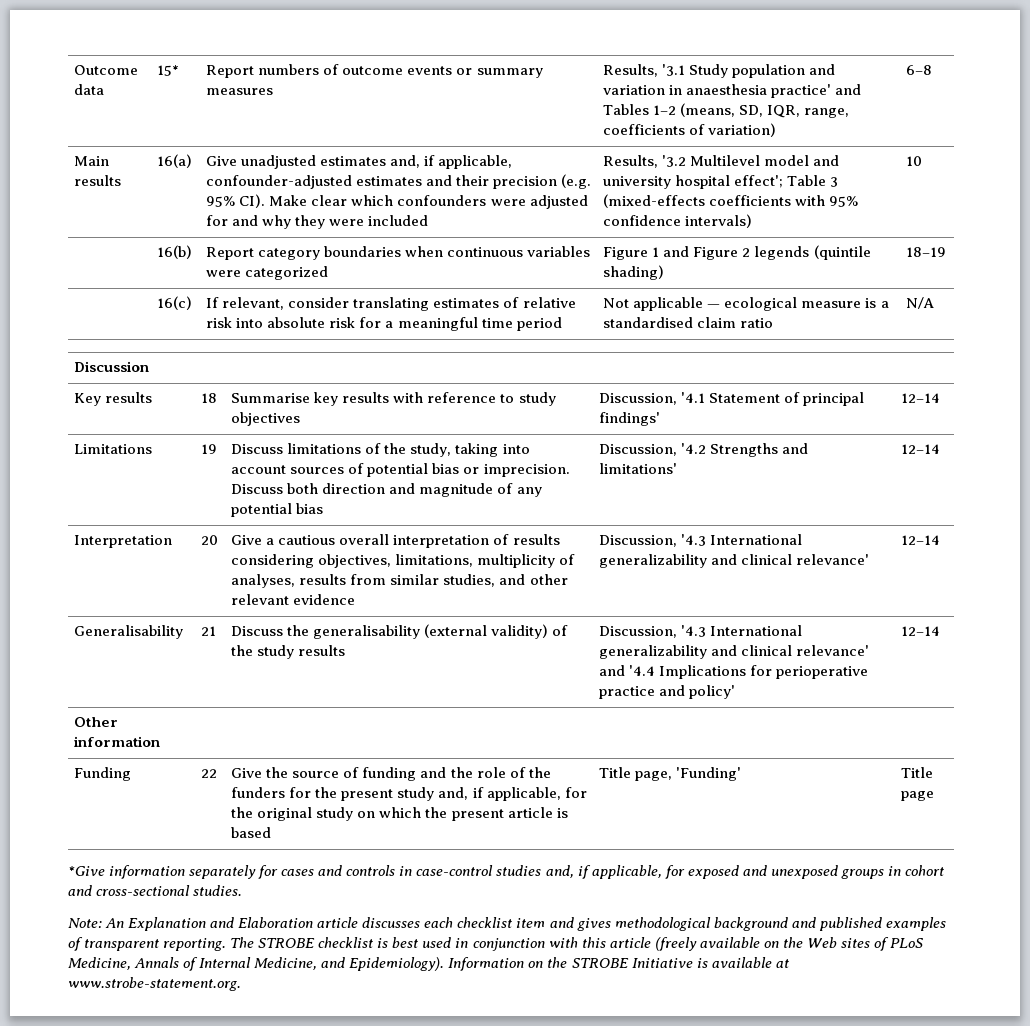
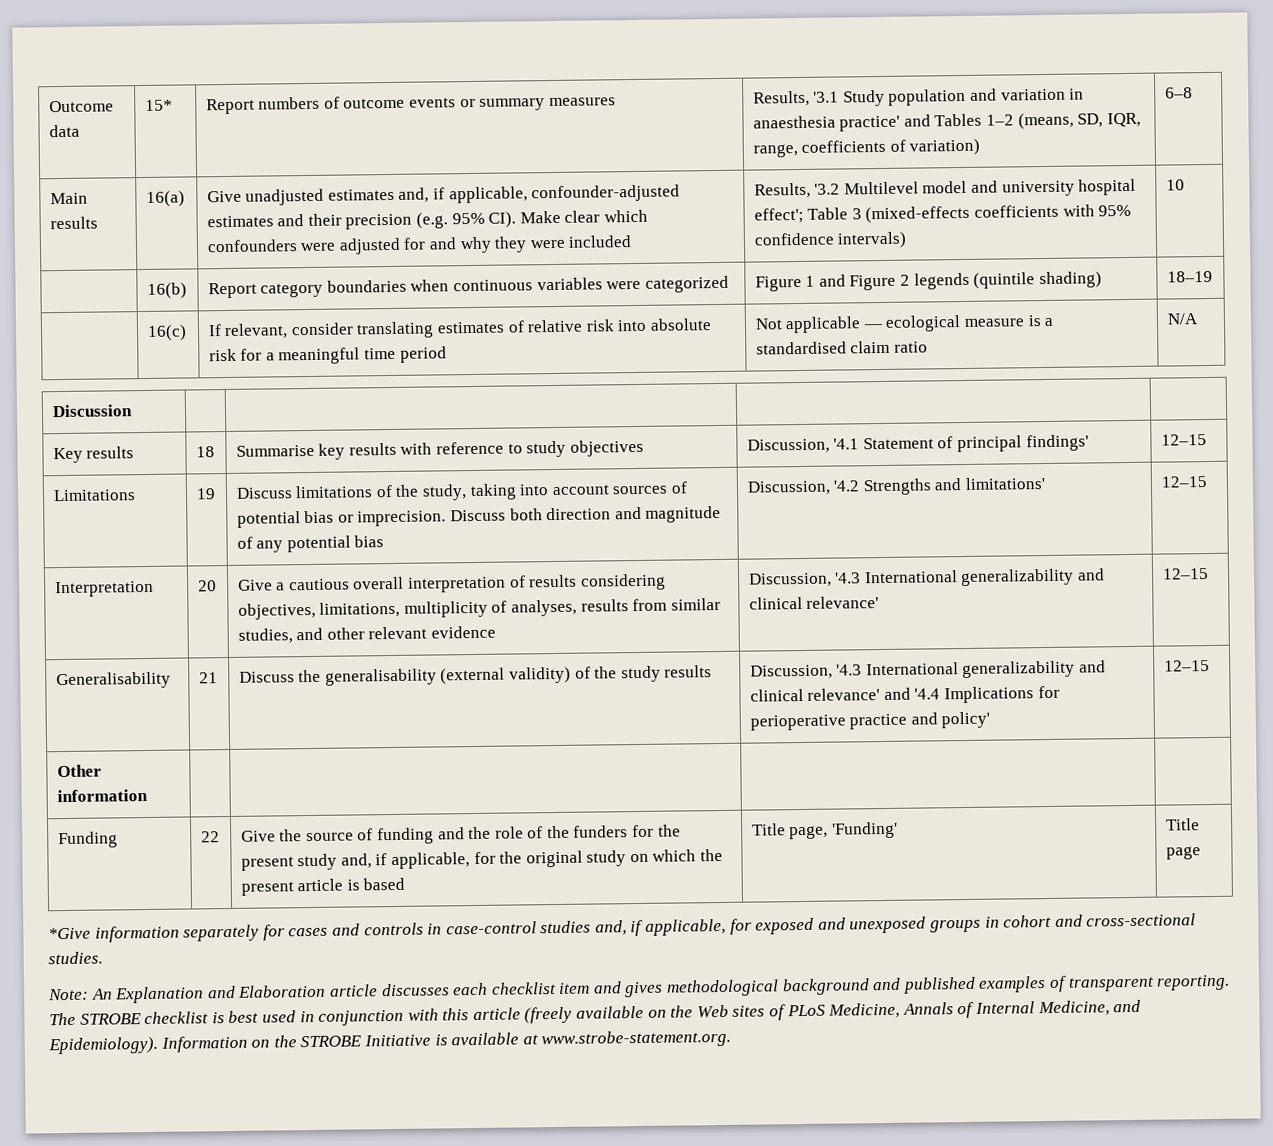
[901,393,941,403] 12–14 -> [1160,434,1207,446] 12–15
[901,444,941,454] 12–14 -> [1160,476,1207,488] 12–15
[901,535,941,545] 12–14 -> [1161,568,1209,580] 12–15
[901,626,941,636] 12–14 -> [1163,660,1210,672] 12–15

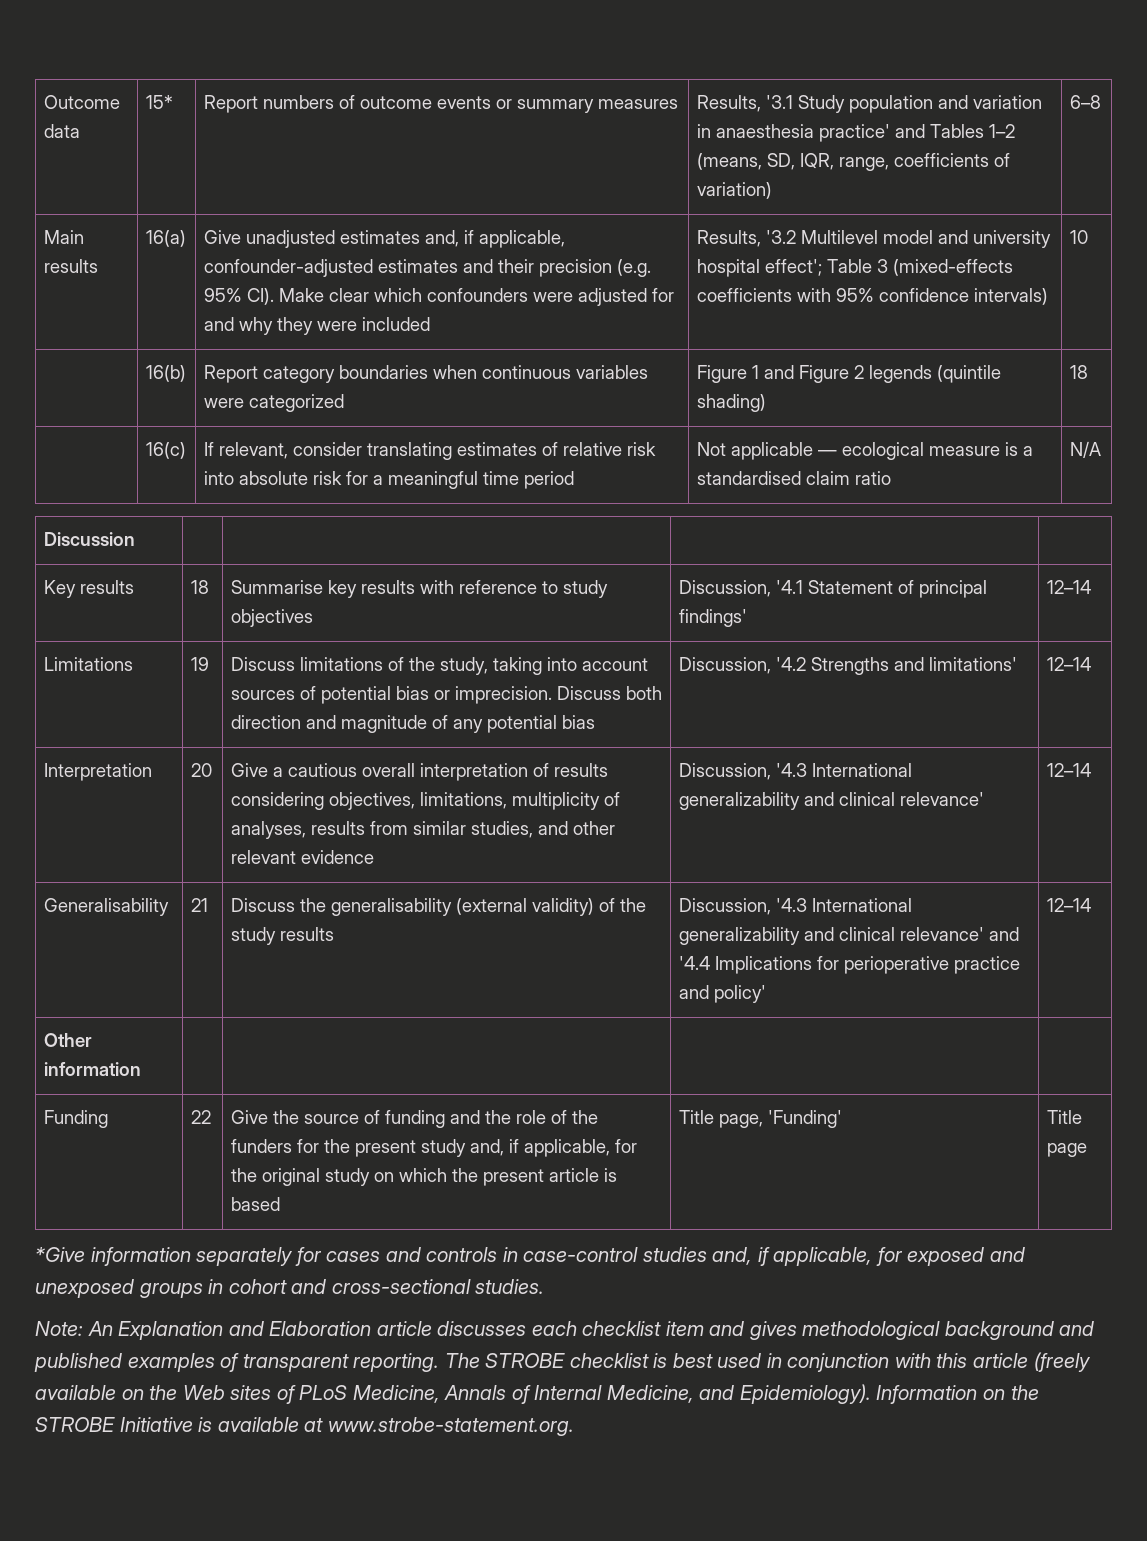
[1166,270,1213,283] 18–19 -> [1069,365,1088,379] 18
[1160,434,1207,446] 12–15 -> [1046,580,1091,594] 12–14
[1160,476,1207,488] 12–15 -> [1046,657,1091,671] 12–14
[1161,568,1209,580] 12–15 -> [1046,763,1091,777] 12–14
[1163,660,1210,672] 12–15 -> [1046,898,1091,912] 12–14

